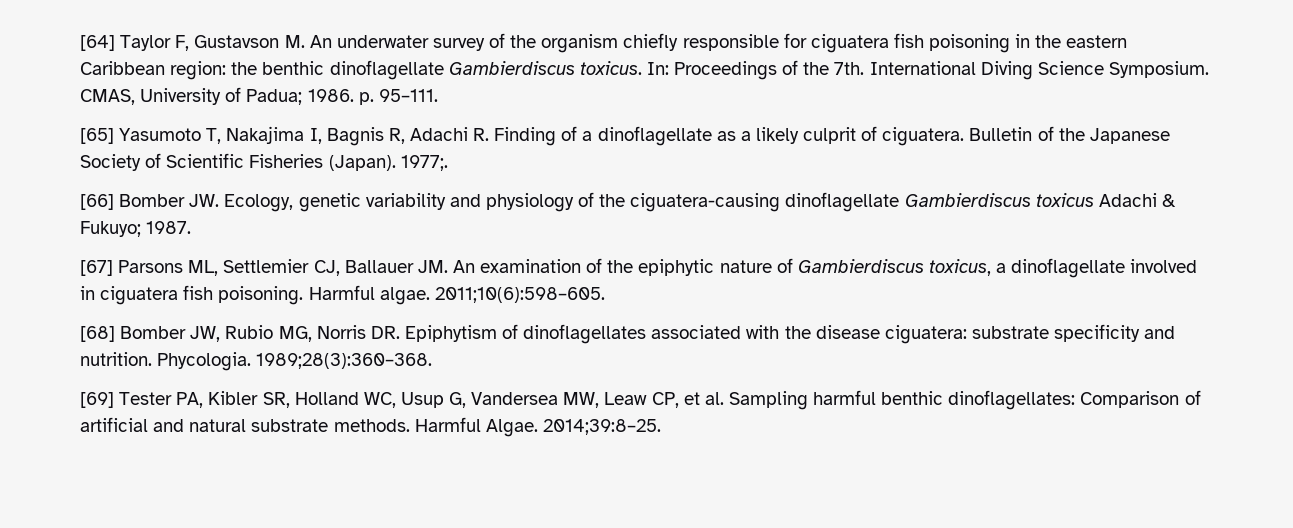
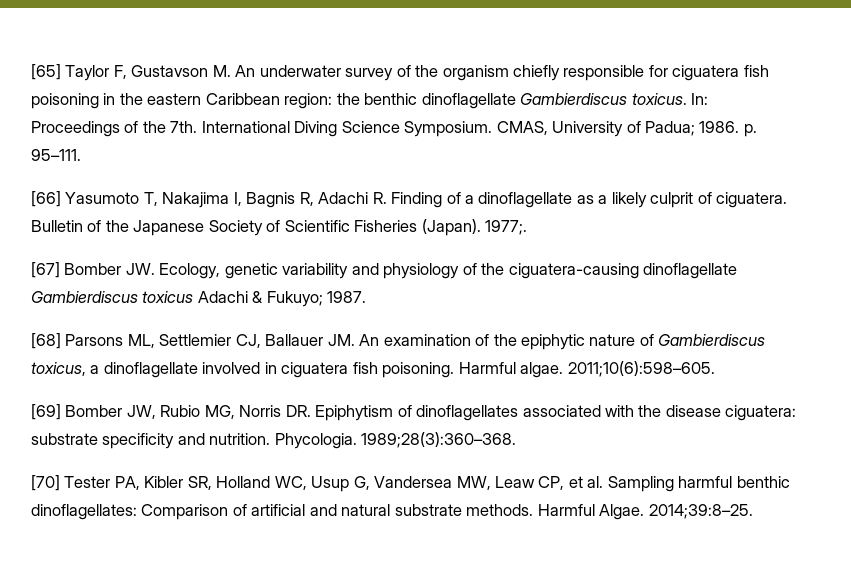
[80,35,115,51] [64] -> [31,64,61,80] [65]
[80,128,114,144] [65] -> [31,191,61,207] [66]
[80,194,114,210] [66] -> [31,262,60,278] [67]
[80,260,113,276] [67] -> [31,333,61,349] [68]
[80,326,115,342] [68] -> [31,404,61,420] [69]
[80,392,114,408] [69] -> [31,475,60,491] [70]

